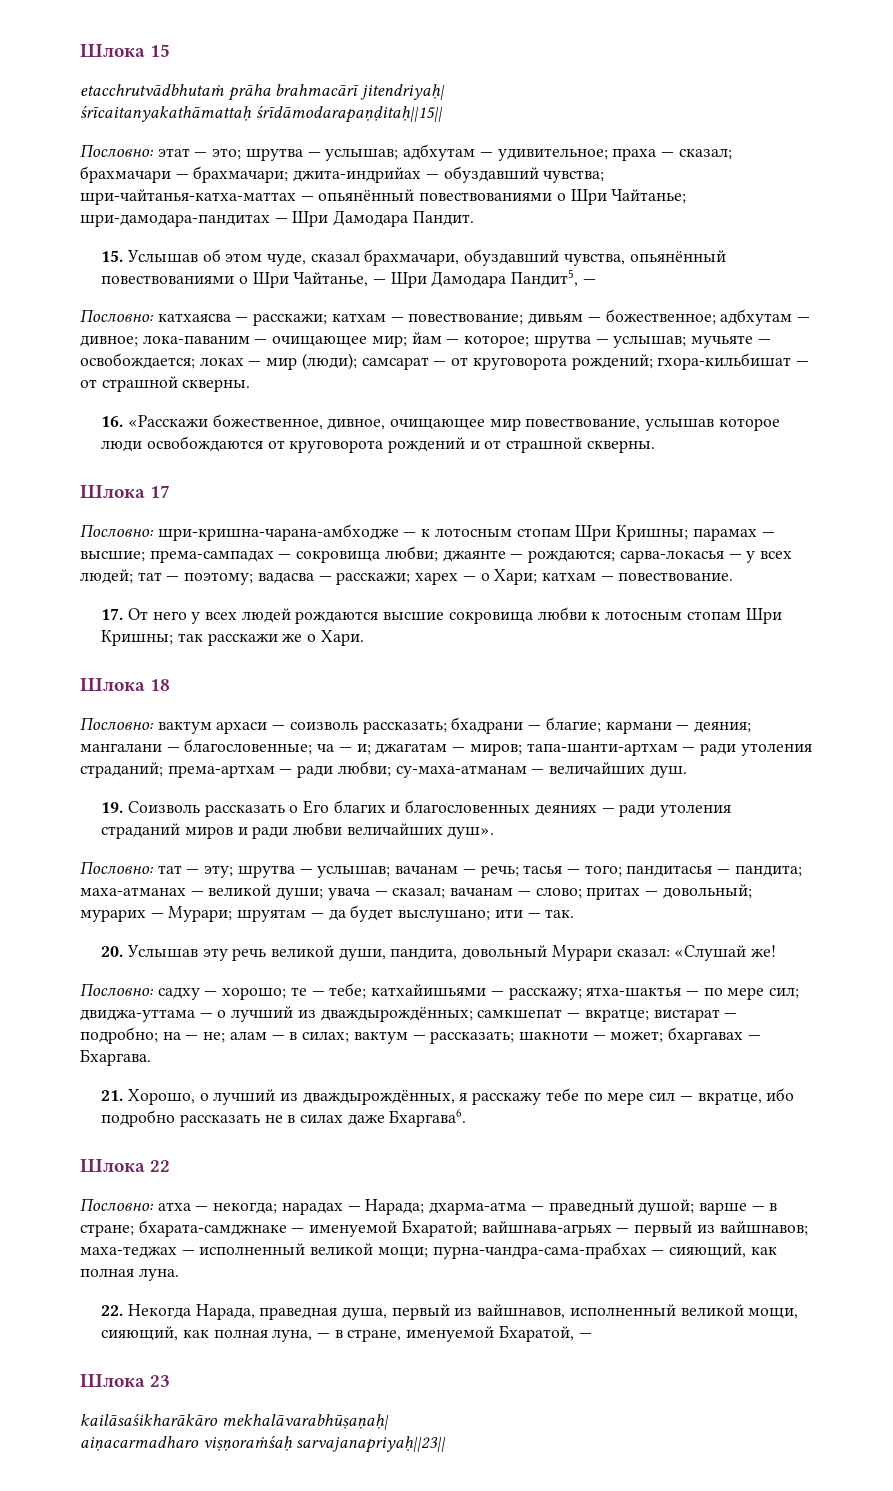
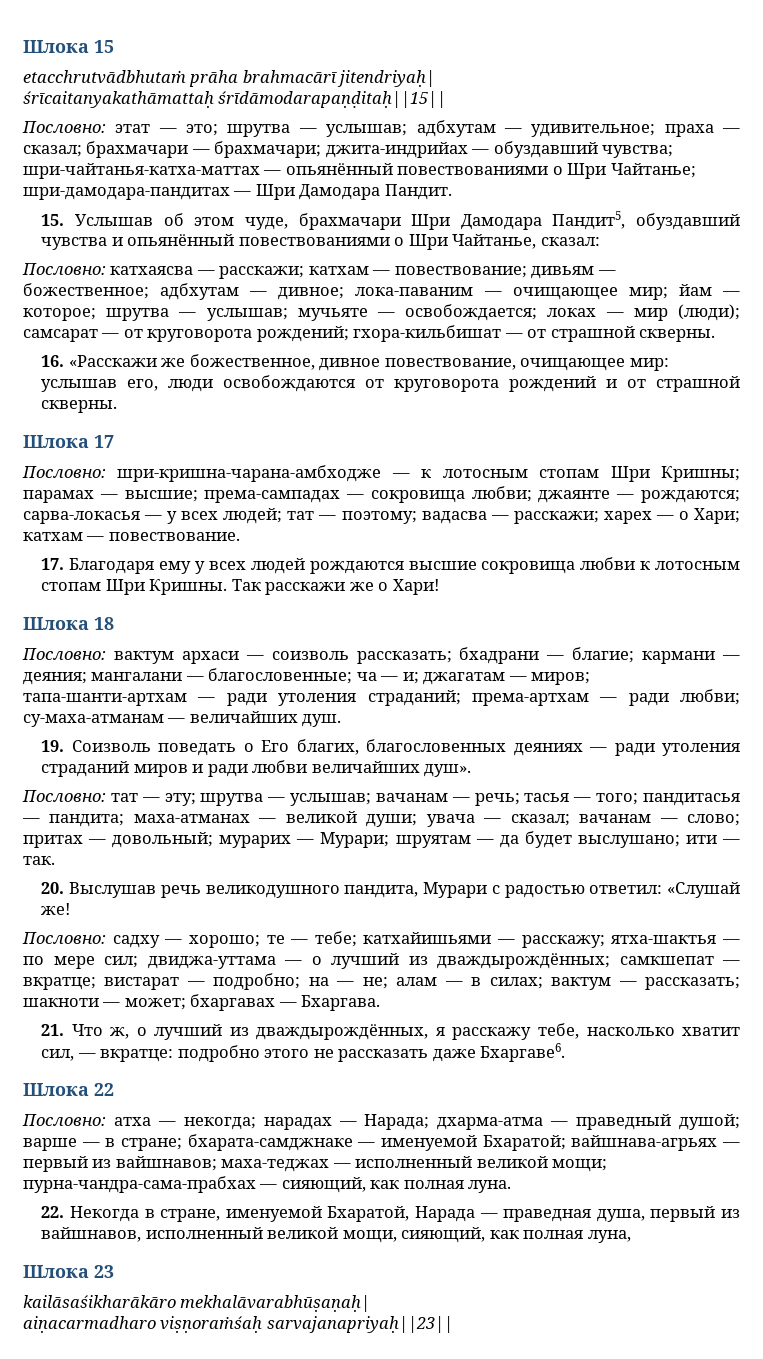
[310,249,625,266] сказал брахмачари, обуздавший чувства, -> [298,211,740,230] [41,237,123,250] брахмачари Шри Дамодара Пандит5, обуздавший чувства и
[373,269,596,288] — Шри Дамодара Пандит5, — -> [540,237,600,246] сказал:
[212,414,780,431] божественное, дивное, очищающее мир повествование, услышав которое -> [161,354,669,371] [41,379,159,392] же божественное, дивное повествование, очищающее мир: услышав его,
[127,608,187,620] От него -> [69,558,192,574] Благодаря ему
[101,630,203,646] Кришны; так -> [149,579,261,595] Кришны. Так
[320,630,364,646] Хари. -> [392,579,439,595] Хари!
[204,804,285,817] рассказать -> [158,743,237,756] поведать
[333,800,401,813] благих и -> [296,739,359,755] благих,
[126,945,670,961] Услышав эту речь великой души, пандита, довольный Мурари сказал: -> [69,882,663,898] Выслушав речь великодушного пандита, Мурари с радостью ответил:
[127,1089,195,1105] Хорошо, -> [71,1024,130,1039] Что ж,
[545,1088,795,1105] [101,1109,467,1127] тебе по мере сил — вкратце, ибо подробно рассказать не в силах даже Бхаргава6. -> [537,1023,741,1039] [41,1043,566,1062] тебе, насколько хватит сил, — вкратце: подробно этого не рассказать даже Бхаргаве6.
[195,1304,255,1320] Нарада, -> [144,1206,498,1222] в стране, именуемой Бхаратой, Нарада —
[317,1325,592,1342] — в стране, именуемой Бхаратой, — -> (631, 1236) none

